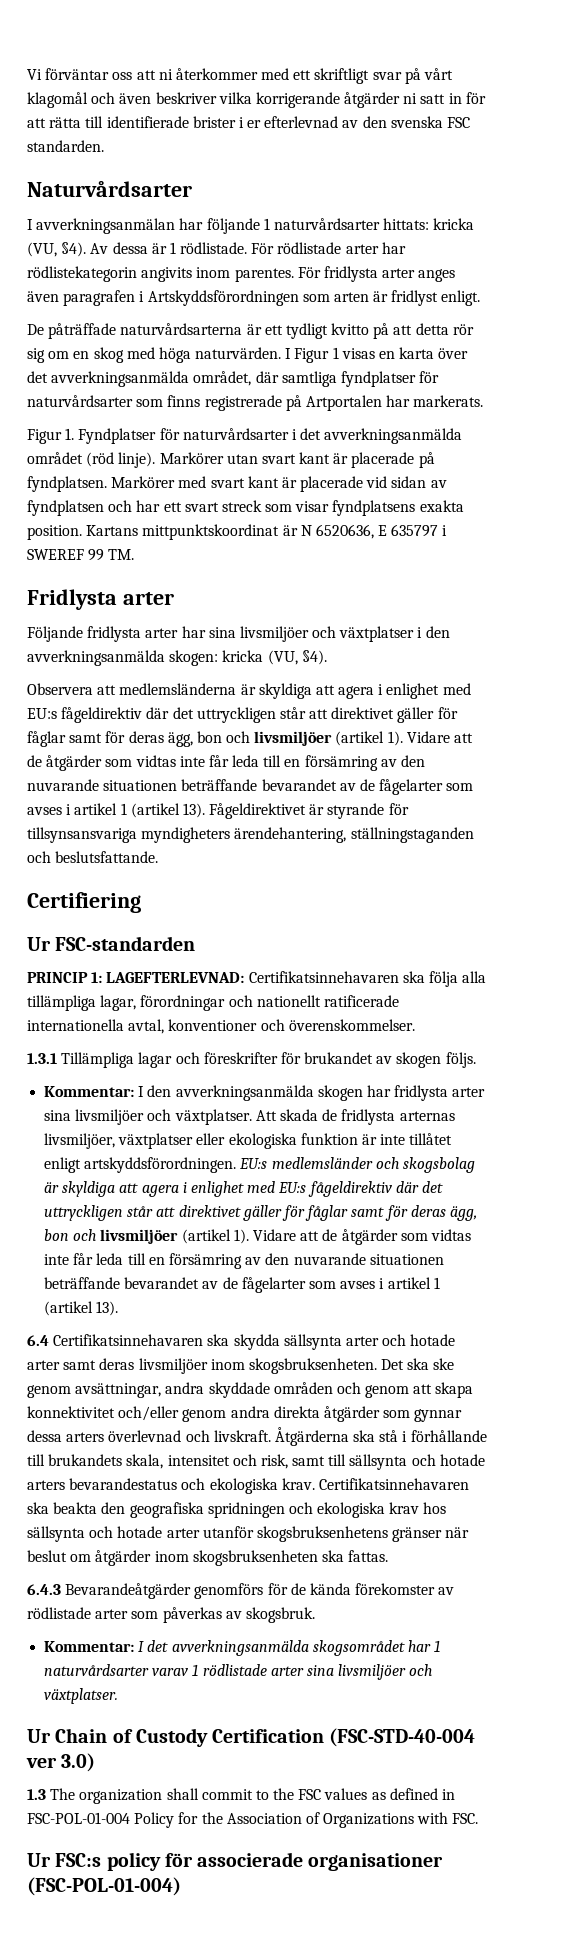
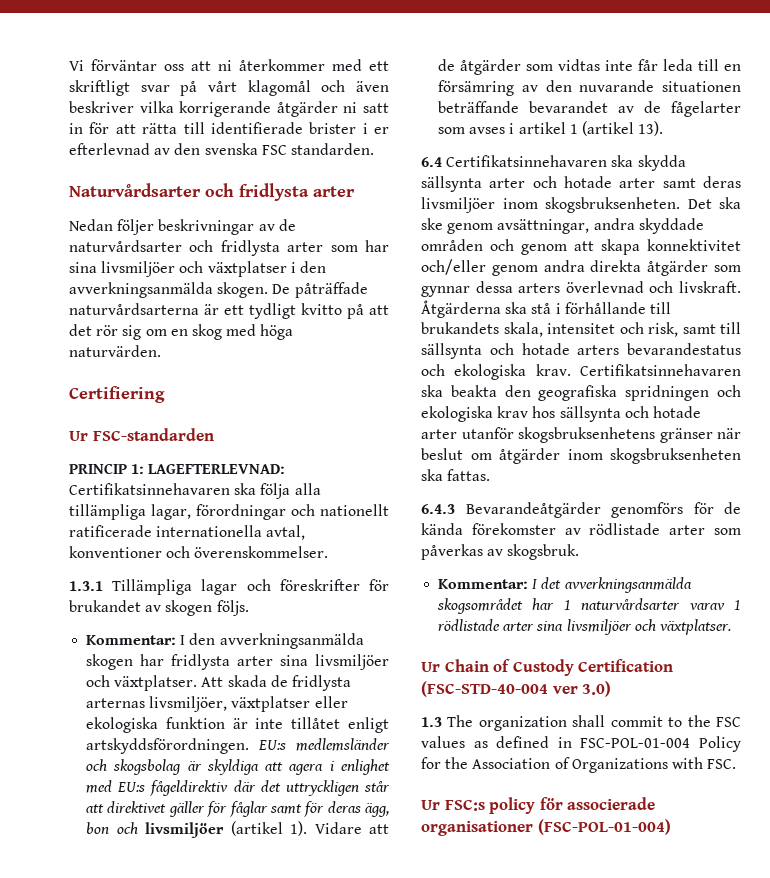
[27,218,475,234] [27,242,406,257] [27,266,456,282] [27,290,481,306] // I avverkningsanmälan har följande 1 naturvårdsarter hittats: kricka (VU, §4). Av dessa är 1 rödlistade. För rödlistade arter har rödlistekategorin angivits inom parentes. För fridlysta arter anges även paragrafen i Artskyddsförordningen som arten är fridlyst enligt. // -> [205,183,355,201] [69,219,296,235] [69,240,389,256] [69,261,326,277] [69,282,269,298] och fridlysta arter // Nedan följer beskrivningar av de naturvårdsarter och fridlysta arter som har sina livsmiljöer och växtplatser i den avverkningsanmälda skogen.
[415,323,449,335] detta -> [69,324,92,336] det
[285,347,469,363] [27,371,440,387] [27,395,484,411] [27,428,463,444] [27,452,435,468] [27,476,447,492] [27,500,464,516] [27,524,448,540] [27,549,135,561] [27,589,174,610] [27,626,450,642] [27,650,327,666] [27,683,471,699] [27,707,458,723] [27,731,474,747] [27,755,426,771] [27,779,474,795] [27,803,409,819] [27,827,474,843] [27,851,159,863] I Figur 1 visas en karta över det avverkningsanmälda området, där samtliga fyndplatser för naturvårdsarter som finns registrerade på Artportalen har markerats. // Figur 1. Fyndplatser för naturvårdsarter i det avverkningsanmälda området (röd linje). Markörer utan svart kant är placerade på fyndplatsen. Markörer med svart kant är placerade vid sidan av fyndplatsen och har ett svart streck som visar fyndplatsens exakta position. Kartans mittpunktskoordinat är N 6520636, E 635797 i SWEREF 99 TM. // Fridlysta arter // Följande fridlysta arter har sina livsmiljöer och växtplatser i den avverkningsanmälda skogen: kricka (VU, §4). // Observera att medlemsländerna är skyldiga att agera i enlighet med EU:s fågeldirektiv där det uttryckligen står att direktivet gäller för fåglar samt för deras ägg, bon och livsmiljöer (artikel 1). Vidare att de åtgärder som vidtas inte får leda till en försämring av den nuvarande situationen beträffande bevarandet av de fågelarter som avses i artikel 1 (artikel 13). Fågeldirektivet är styrande för tillsynsansvariga myndigheters ärendehantering, ställningstaganden och beslutsfattande. -> (161, 351) none

